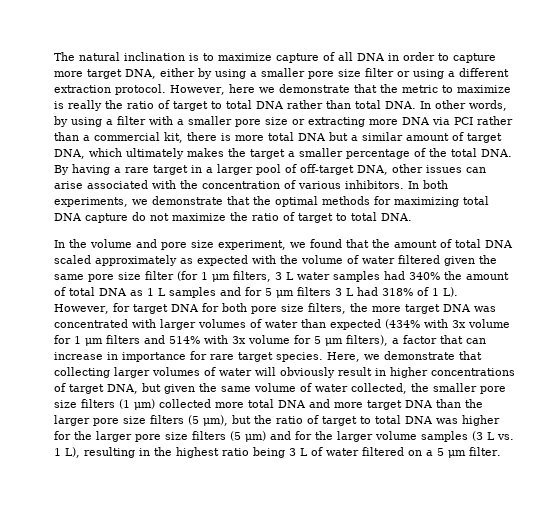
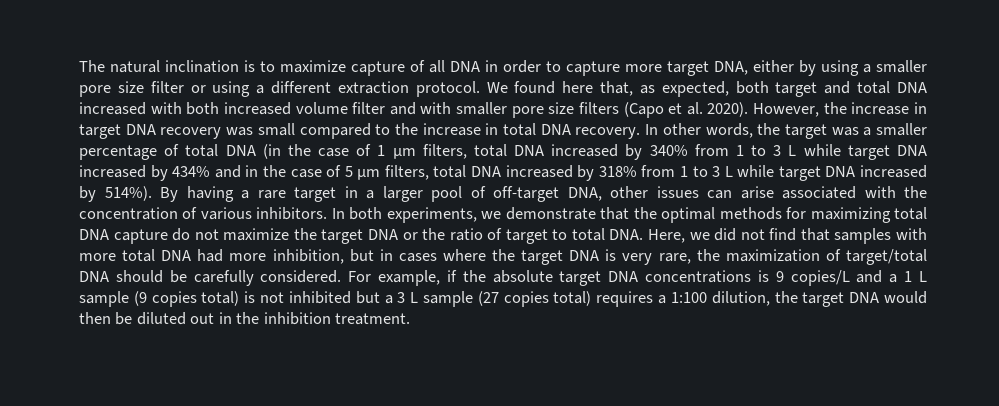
[170,84,511,95] [54,100,507,111] [54,116,513,127] [54,132,502,143] [54,148,285,159] However, here we demonstrate that the metric to maximize is really the ratio of target to total DNA rather than total DNA. In other words, by using a filter with a smaller pore size or extracting more DNA via PCI rather than a commercial kit, there is more total DNA but a similar amount of target DNA, which ultimately makes the target -> [486,81,928,97] [79,102,928,118] [79,123,859,139] We found here that, as expected, both target and total DNA increased with both increased volume filter and with smaller pore size filters (Capo et al. 2020). However, the increase in target DNA recovery was small compared to the increase in total DNA recovery. In other words, the target was
[429,148,512,157] the total DNA. -> [185,144,927,160] [79,165,928,181] [79,186,152,202] total DNA (in the case of 1 μm filters, total DNA increased by 340% from 1 to 3 L while target DNA increased by 434% and in the case of 5 μm filters, total DNA increased by 318% from 1 to 3 L while target DNA increased by 514%).
(248, 216) none -> [321,228,446,244] target DNA or the
[54,239,513,250] [54,255,497,266] [54,271,509,282] [54,287,458,298] [54,303,496,314] [54,319,510,330] [54,335,486,346] [54,351,482,362] [54,367,515,378] [54,383,506,394] [54,399,483,410] [54,415,500,426] [54,431,514,442] [54,447,501,458] // In the volume and pore size experiment, we found that the amount of total DNA scaled approximately as expected with the volume of water filtered given the same pore size filter (for 1 μm filters, 3 L water samples had 340% the amount of total DNA as 1 L samples and for 5 μm filters 3 L had 318% of 1 L). However, for target DNA for both pore size filters, the more target DNA was concentrated with larger volumes of water than expected (434% with 3x volume for 1 μm filters and 514% with 3x volume for 5 μm filters), a factor that can increase in importance for rare target species. Here, we demonstrate that collecting larger volumes of water will obviously result in higher concentrations of target DNA, but given the same volume of water collected, the smaller pore size filters (1 μm) collected more total DNA and more target DNA than the larger pore size filters (5 μm), but the ratio of target to total DNA was higher for the larger pore size filters (5 μm) and for the larger volume samples (3 L vs. 1 L), resulting in the highest ratio being 3 L of water filtered on a 5 μm filter. -> [648,228,928,244] [79,249,927,265] [79,270,928,286] [79,291,928,307] [79,312,411,325] Here, we did not find that samples with more total DNA had more inhibition, but in cases where the target DNA is very rare, the maximization of target/total DNA should be carefully considered. For example, if the absolute target DNA concentrations is 9 copies/L and a 1 L sample (9 copies total) is not inhibited but a 3 L sample (27 copies total) requires a 1:100 dilution, the target DNA would then be diluted out in the inhibition treatment.

